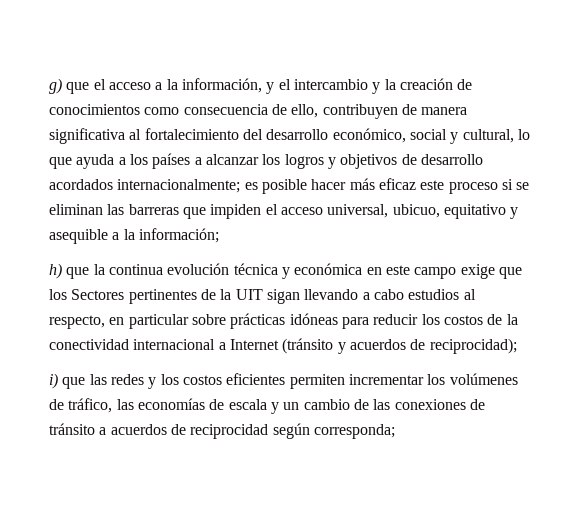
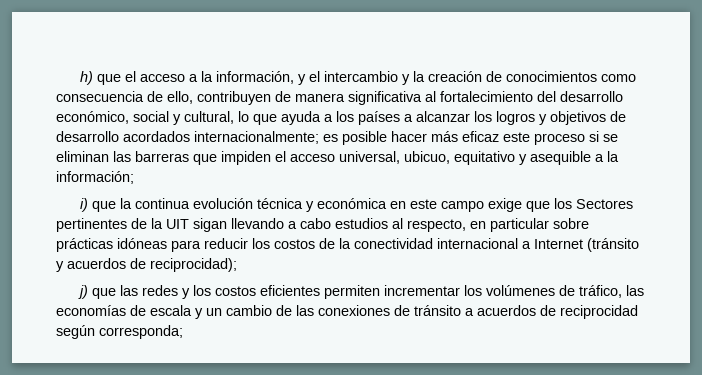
[49,78,62,94] g) -> [79,71,93,85] h)
[49,263,62,279] h) -> [79,198,88,212] i)
[49,373,58,389] i) -> [77,285,88,299] j)

